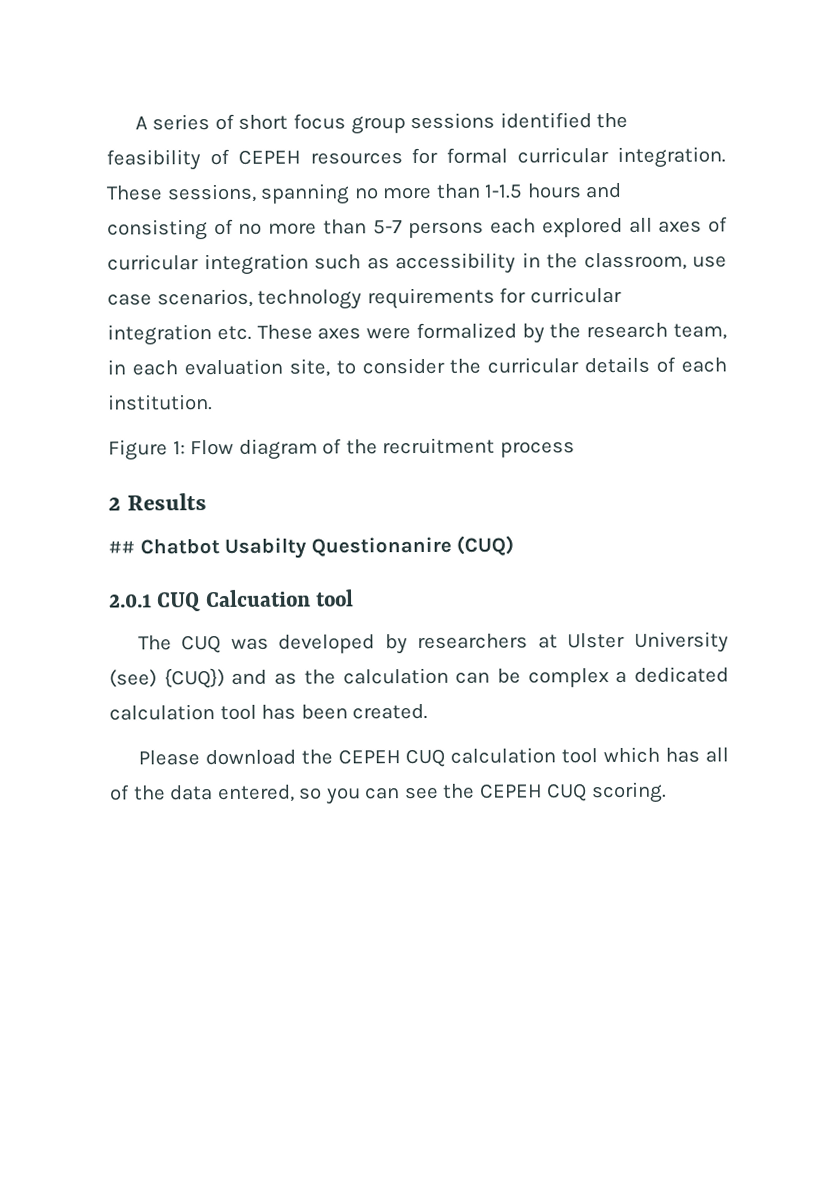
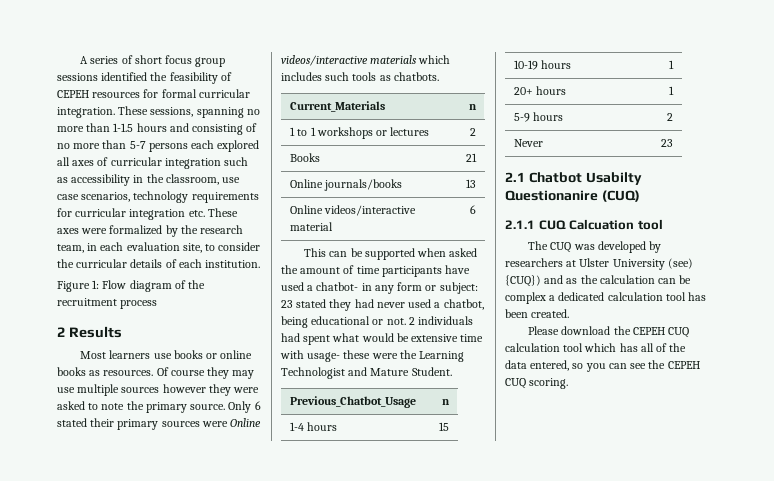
[108,540,135,554] ## -> [80,350,253,359] [57,367,255,379] [57,384,260,396] [57,401,261,413] [57,418,262,430] [281,55,451,66] [281,72,439,81] [290,101,386,112] [468,104,477,110] [290,127,430,139] [469,128,476,136] [290,153,321,162] [465,153,477,162] [290,179,403,191] [465,179,476,188] [290,205,417,216] [290,222,334,231] [469,205,476,214] [304,248,478,260] [281,265,471,277] [281,282,478,294] [281,299,484,311] [281,316,474,328] [281,333,484,345] [280,350,465,362] [281,367,452,379] [290,396,417,408] [441,399,450,405] [290,422,338,431] [438,422,449,431] [514,60,572,70] [668,60,674,69] [514,86,567,95] [668,86,674,95] [514,112,564,122] [666,113,673,121] [514,139,544,147] [660,139,673,147] [505,172,525,182] Most learners use books or online books as resources. Of course they may use multiple sources however they were asked to note the primary source. Only 6 stated their primary sources were Online videos/interactive materials which includes such tools as chatbots. // Current_Materials | n // 1 to 1 workshops or lectures | 2 // Books | 21 // Online journals/books | 13 // Online videos/interactive material | 6 // This can be supported when asked the amount of time participants have used a chatbot- in any form or subject: 23 stated they had never used a chatbot, being educational or not. 2 individuals had spent what would be extensive time with usage- these were the Learning Technologist and Mature Student. // Previous_Chatbot_Usage | n // 1-4 hours | 15 // 10-19 hours | 1 // 20+ hours | 1 // 5-9 hours | 2 // Never | 23 // 2.1
[109,593,152,608] 2.0.1 -> [505,220,535,229] 2.1.1

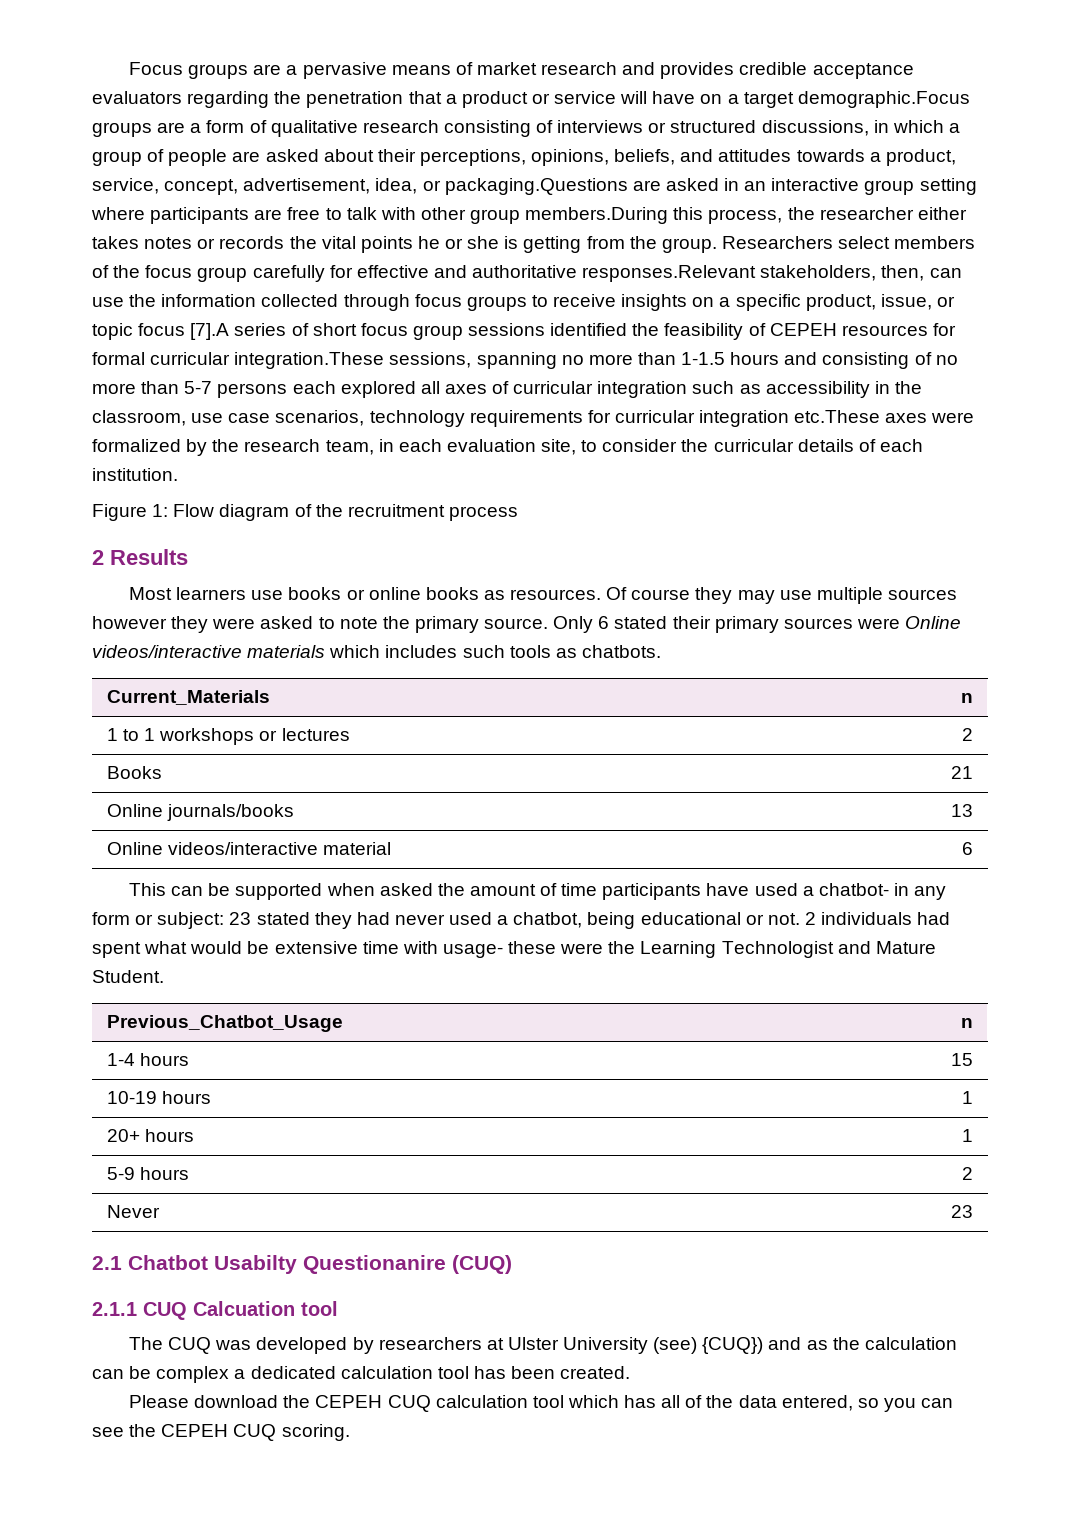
[80,56,89,64] A -> [129,62,914,79] [92,91,970,108] [92,120,960,137] [92,149,956,166] [92,178,977,195] [91,207,967,224] [92,236,976,253] [92,265,962,282] [92,294,955,311] [92,323,230,340] Focus groups are a pervasive means of market research and provides credible acceptance evaluators regarding the penetration that a product or service will have on a target demographic.Focus groups are a form of qualitative research consisting of interviews or structured discussions, in which a group of people are asked about their perceptions, opinions, beliefs, and attitudes towards a product, service, concept, advertisement, idea, or packaging.Questions are asked in an interactive group setting where participants are free to talk with other group members.During this process, the researcher either takes notes or records the vital points he or she is getting from the group. Researchers select members of the focus group carefully for effective and authoritative responses.Relevant stakeholders, then, can use the information collected through focus groups to receive insights on a specific product, issue, or topic focus [7].A
[57,106,149,118] integration. These -> [234,352,385,369] integration.These
[188,208,238,217] etc. These -> [794,410,881,423] etc.These

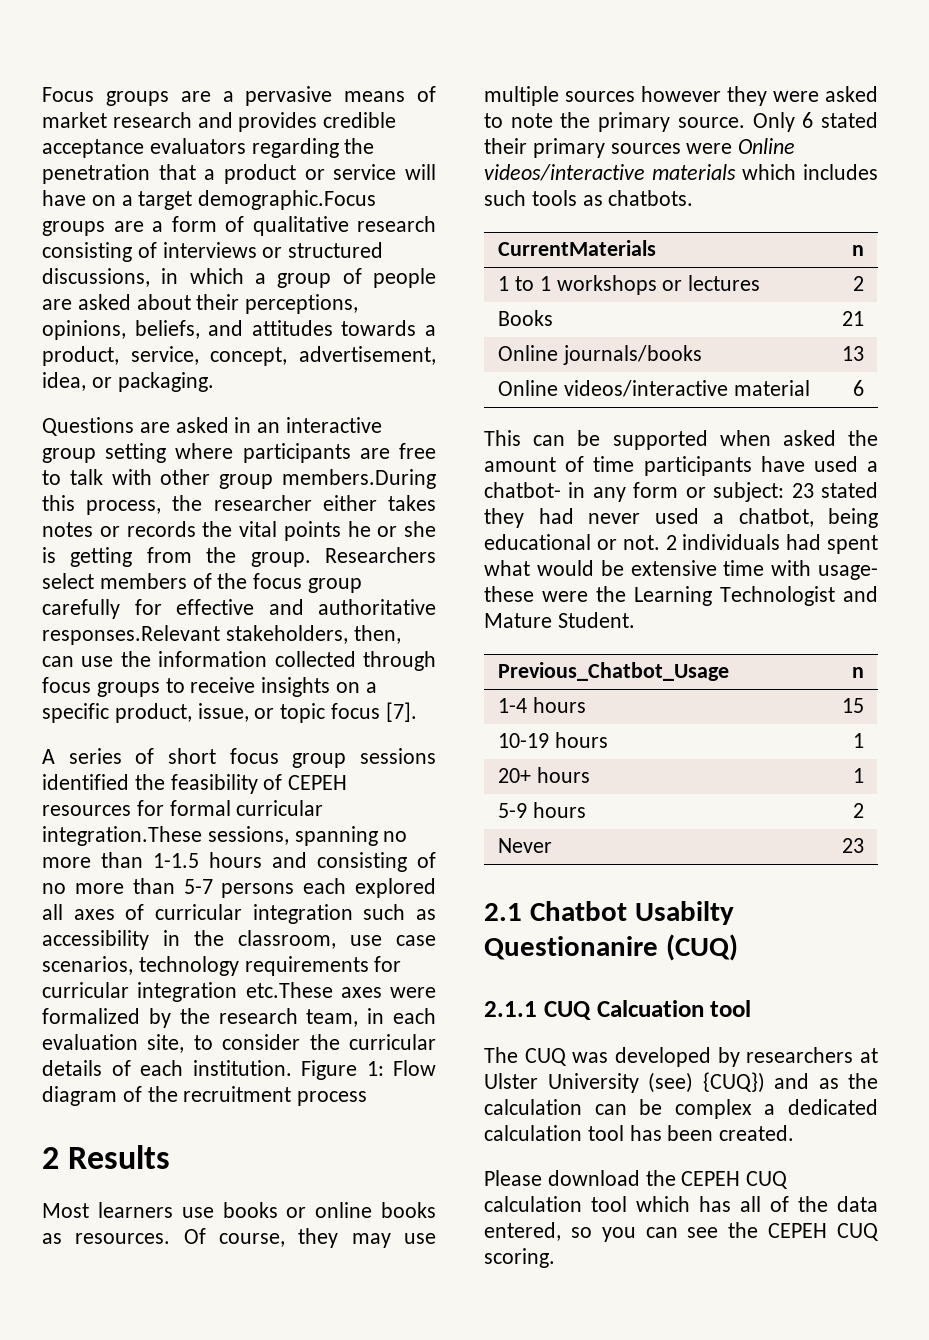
[444,178,628,195] packaging.Questions -> [117,372,214,392] [42,417,134,436] packaging. // Questions
[190,323,230,340] [7].A -> [385,702,417,722] [42,749,55,764] [7]. // A
(178, 474) // -> (292, 1068) none
[631,589,691,600] course -> [218,1233,285,1247] course,
[106,690,270,705] Current_Materials -> [498,240,657,256] CurrentMaterials

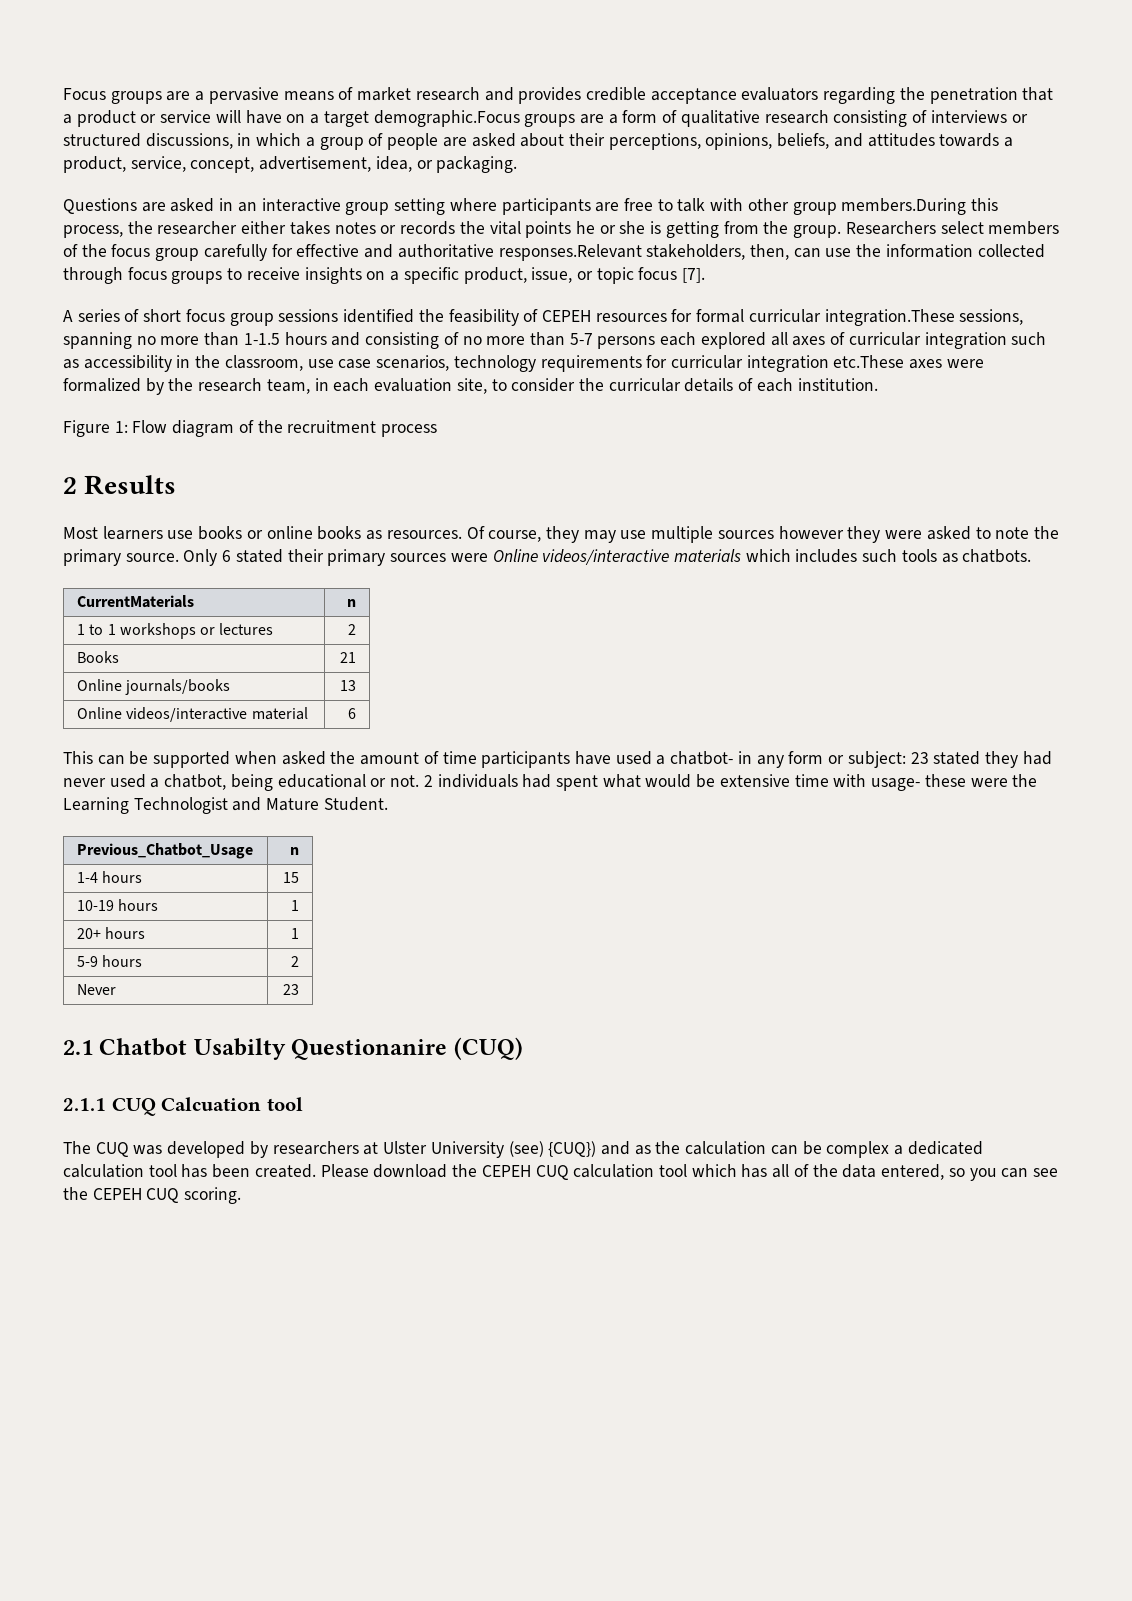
(292, 1068) none -> (878, 384) //
(795, 1133) // -> (316, 1171) none

